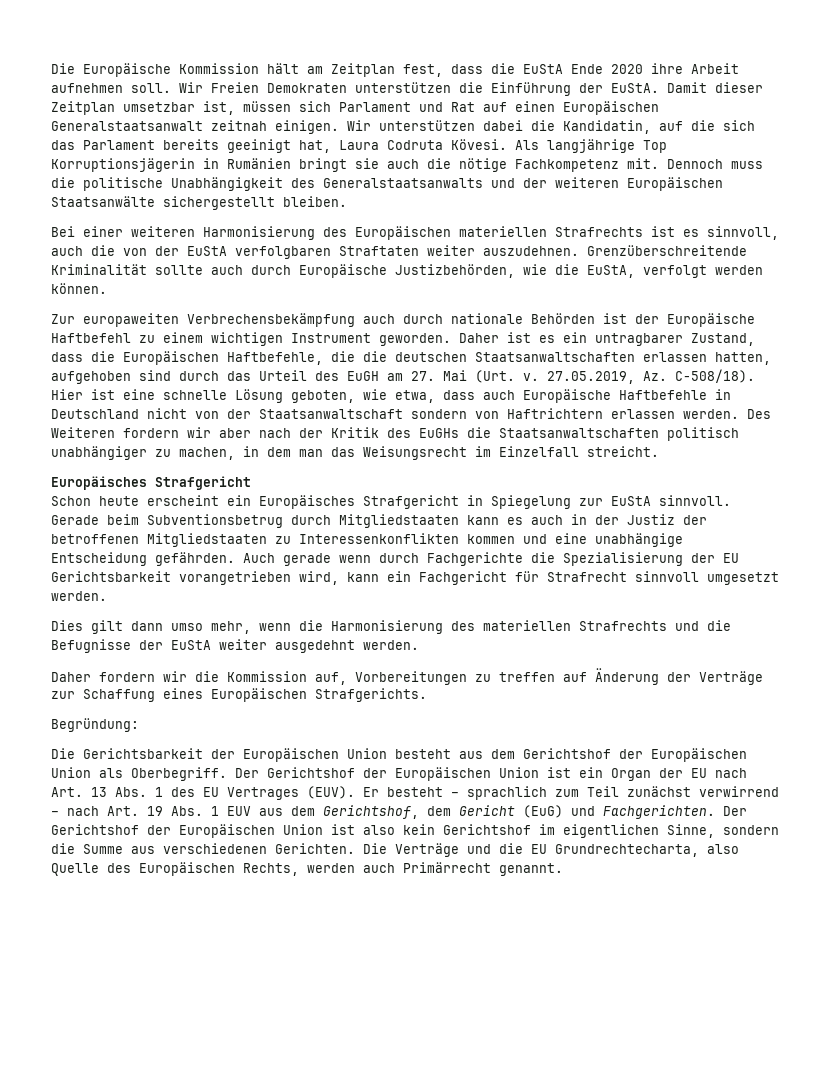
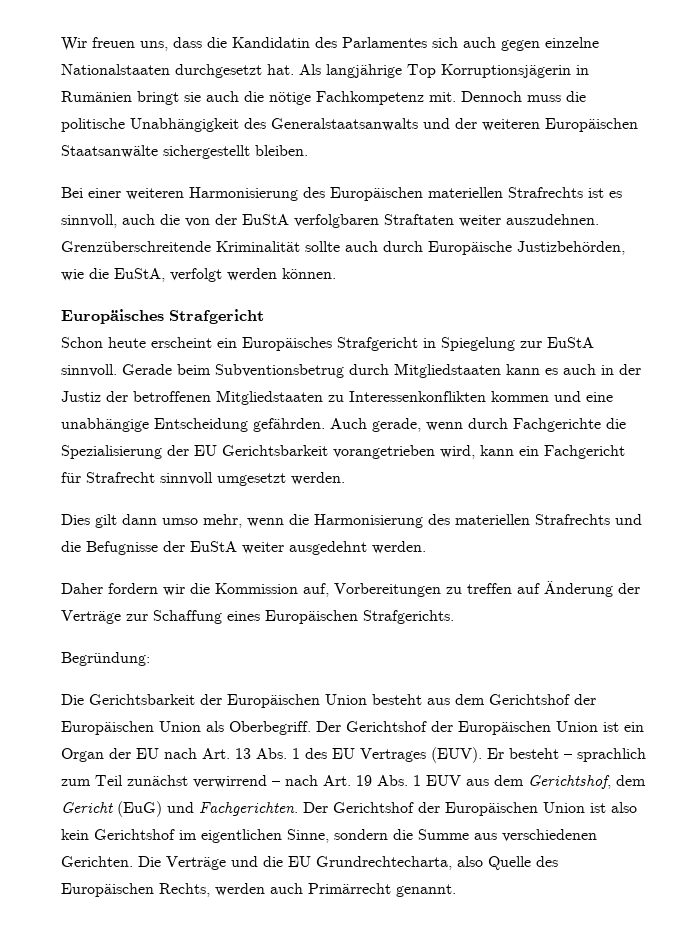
[51,63,739,77] [51,82,763,96] [51,101,659,115] [51,120,755,134] [51,139,507,153] Die Europäische Kommission hält am Zeitplan fest, dass die EuStA Ende 2020 ihre Arbeit aufnehmen soll. Wir Freien Demokraten unterstützen die Einführung der EuStA. Damit dieser Zeitplan umsetzbar ist, müssen sich Parlament und Rat auf einen Europäischen Generalstaatsanwalt zeitnah einigen. Wir unterstützen dabei die Kandidatin, auf die sich das Parlament bereits geeinigt hat, Laura Codruta Kövesi. -> [61,37,599,51] [61,64,294,78] Wir freuen uns, dass die Kandidatin des Parlamentes sich auch gegen einzelne Nationalstaaten durchgesetzt hat.
[51,313,755,327] [51,332,755,346] [51,351,771,365] [51,369,755,384] [51,389,731,403] [51,408,771,419] [51,427,739,441] [51,446,659,460] // Zur europaweiten Verbrechensbekämpfung auch durch nationale Behörden ist der Europäische Haftbefehl zu einem wichtigen Instrument geworden. Daher ist es ein untragbarer Zustand, dass die Europäischen Haftbefehle, die die deutschen Staatsanwaltschaften erlassen hatten, aufgehoben sind durch das Urteil des EuGH am 27. Mai (Urt. v. 27.05.2019, Az. C-508/18). Hier ist eine schnelle Lösung geboten, wie etwa, dass auch Europäische Haftbefehle in Deutschland nicht von der Staatsanwaltschaft sondern von Haftrichtern erlassen werden. Des Weiteren fordern wir aber nach der Kritik des EuGHs die Staatsanwaltschaften politisch unabhängiger zu machen, in dem man das Weisungsrecht im Einzelfall streicht. -> (336, 273) none
[283,553,331,566] gerade -> [372,418,421,432] gerade,

